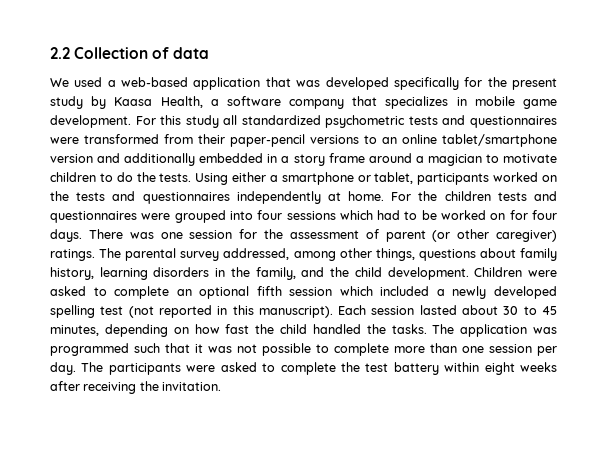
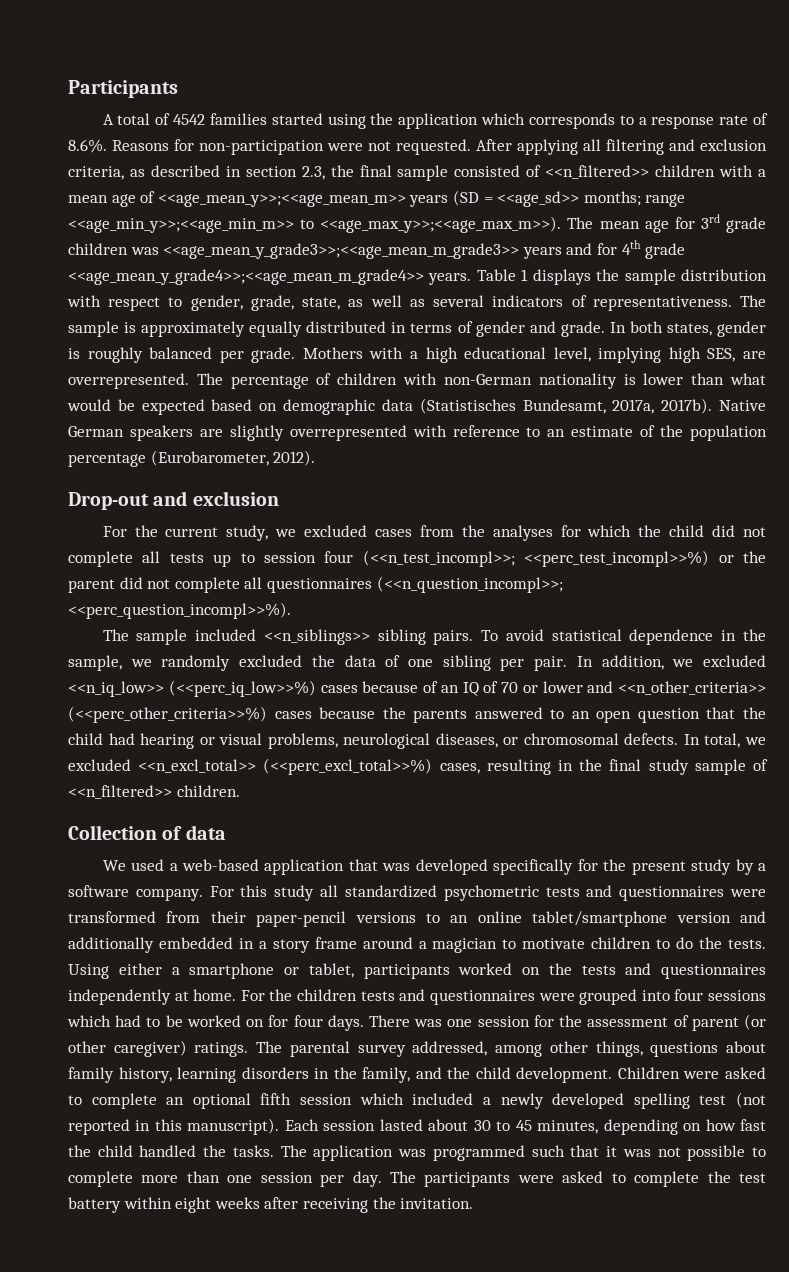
[50,47,70,59] 2.2 -> [68,80,178,98] [102,113,768,129] [68,139,767,155] [68,165,767,181] [68,190,686,207] [68,214,766,233] [68,240,686,259] [68,269,768,285] [67,295,766,311] [68,321,766,337] [68,347,766,363] [68,373,767,389] [67,398,767,415] [68,425,767,441] [68,450,316,467] [68,491,279,510] [102,525,766,541] [68,550,766,567] [68,576,563,593] [68,602,291,619] [102,629,767,645] [68,655,766,671] [68,680,766,697] [68,706,766,723] [68,733,766,749] [68,758,769,775] [68,785,240,799] Participants // A total of 4542 families started using the application which corresponds to a response rate of 8.6%. Reasons for non-participation were not requested. After applying all filtering and exclusion criteria, as described in section 2.3, the final sample consisted of <<n_filtered>> children with a mean age of <<age_mean_y>>;<<age_mean_m>> years (SD = <<age_sd>> months; range <<age_min_y>>;<<age_min_m>> to <<age_max_y>>;<<age_max_m>>). The mean age for 3rd grade children was <<age_mean_y_grade3>>;<<age_mean_m_grade3>> years and for 4th grade <<age_mean_y_grade4>>;<<age_mean_m_grade4>> years. Table 1 displays the sample distribution with respect to gender, grade, state, as well as several indicators of representativeness. The sample is approximately equally distributed in terms of gender and grade. In both states, gender is roughly balanced per grade. Mothers with a high educational level, implying high SES, are overrepresented. The percentage of children with non-German nationality is lower than what would be expected based on demographic data (Statistisches Bundesamt, 2017a, 2017b). Native German speakers are slightly overrepresented with reference to an estimate of the population percentage (Eurobarometer, 2012). // Drop-out and exclusion // For the current study, we excluded cases from the analyses for which the child did not complete all tests up to session four (<<n_test_incompl>>; <<perc_test_incompl>>%) or the parent did not complete all questionnaires (<<n_question_incompl>>; <<perc_question_incompl>>%). // The sample included <<n_siblings>> sibling pairs. To avoid statistical dependence in the sample, we randomly excluded the data of one sibling per pair. In addition, we excluded <<n_iq_low>> (<<perc_iq_low>>%) cases because of an IQ of 70 or lower and <<n_other_criteria>> (<<perc_other_criteria>>%) cases because the parents answered to an open question that the child had hearing or visual problems, neurological diseases, or chromosomal defects. In total, we excluded <<n_excl_total>> (<<perc_excl_total>>%) cases, resulting in the final study sample of <<n_filtered>> children. //
[114,96,557,109] [50,115,131,128] Kaasa Health, a software company that specializes in mobile game development. -> [757,863,766,871] [68,885,203,901] a software company.

